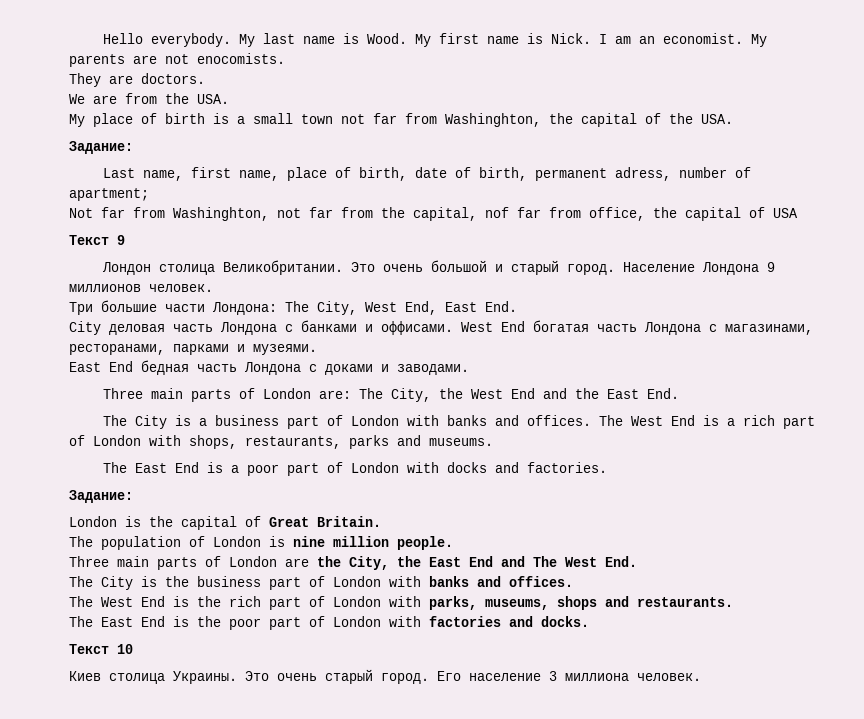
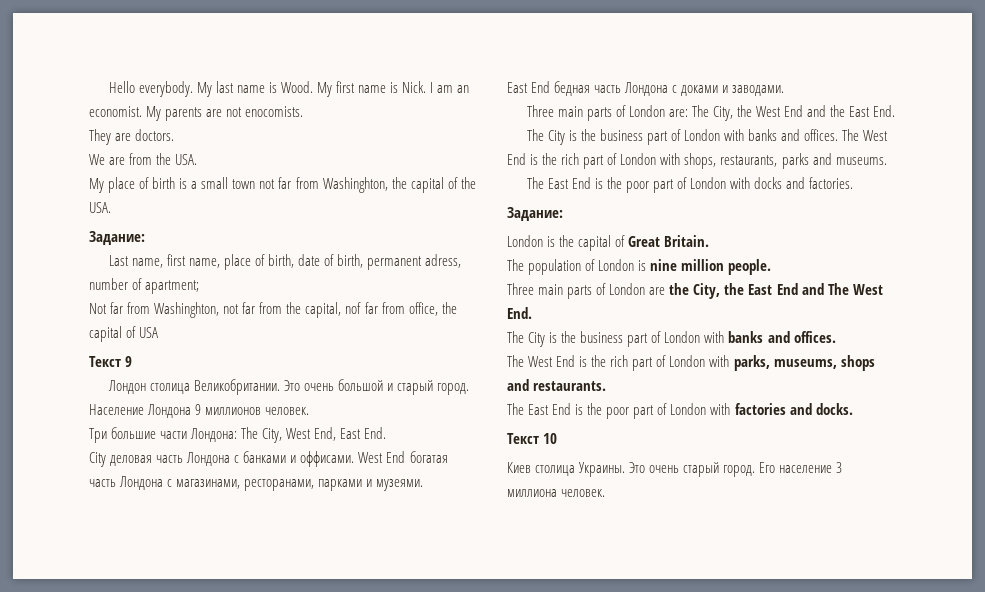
[198,418,207,426] a -> [580,129,596,141] the
[726,418,735,426] a -> [542,153,558,165] the
[230,465,239,473] a -> [606,177,622,189] the

